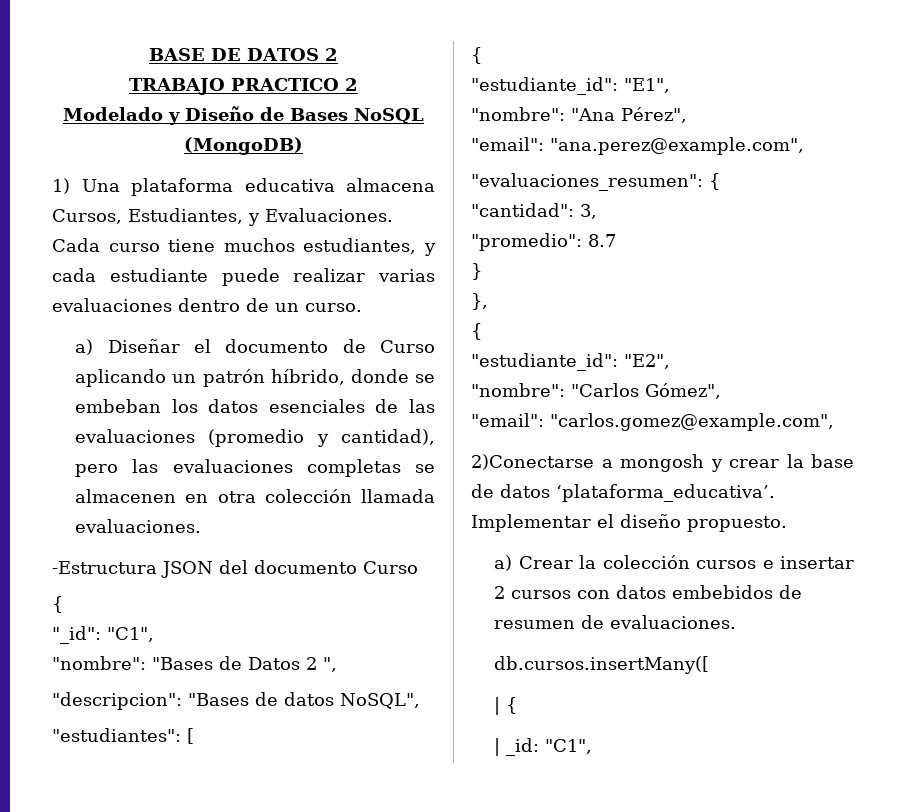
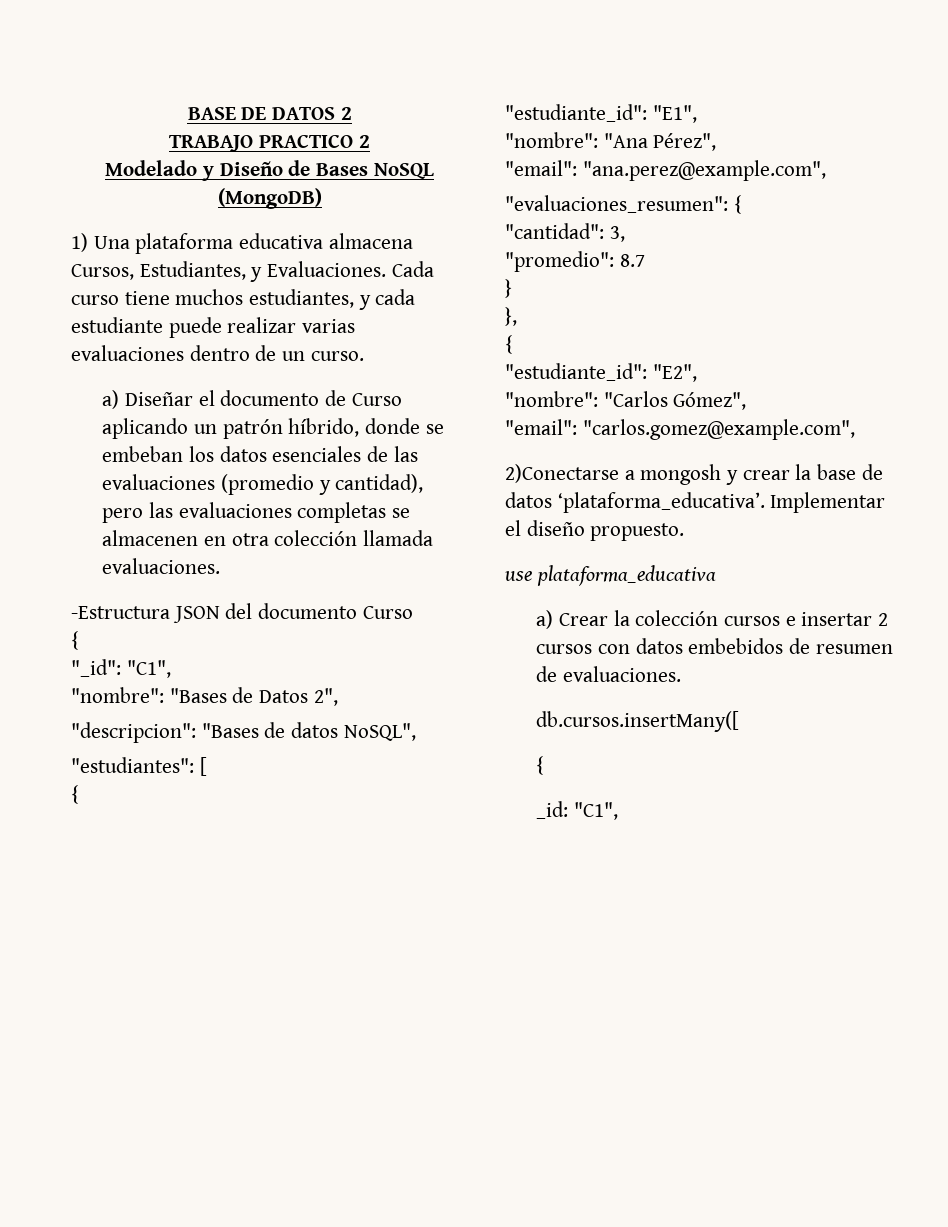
[306,657,337,672] 2 ", -> [313,688,338,706] 2",
(787, 524) none -> [505,565,716,586] // use plataforma_educativa
[494,697,518,715] [494,738,501,756] | { // | -> [536,756,544,775] { //

